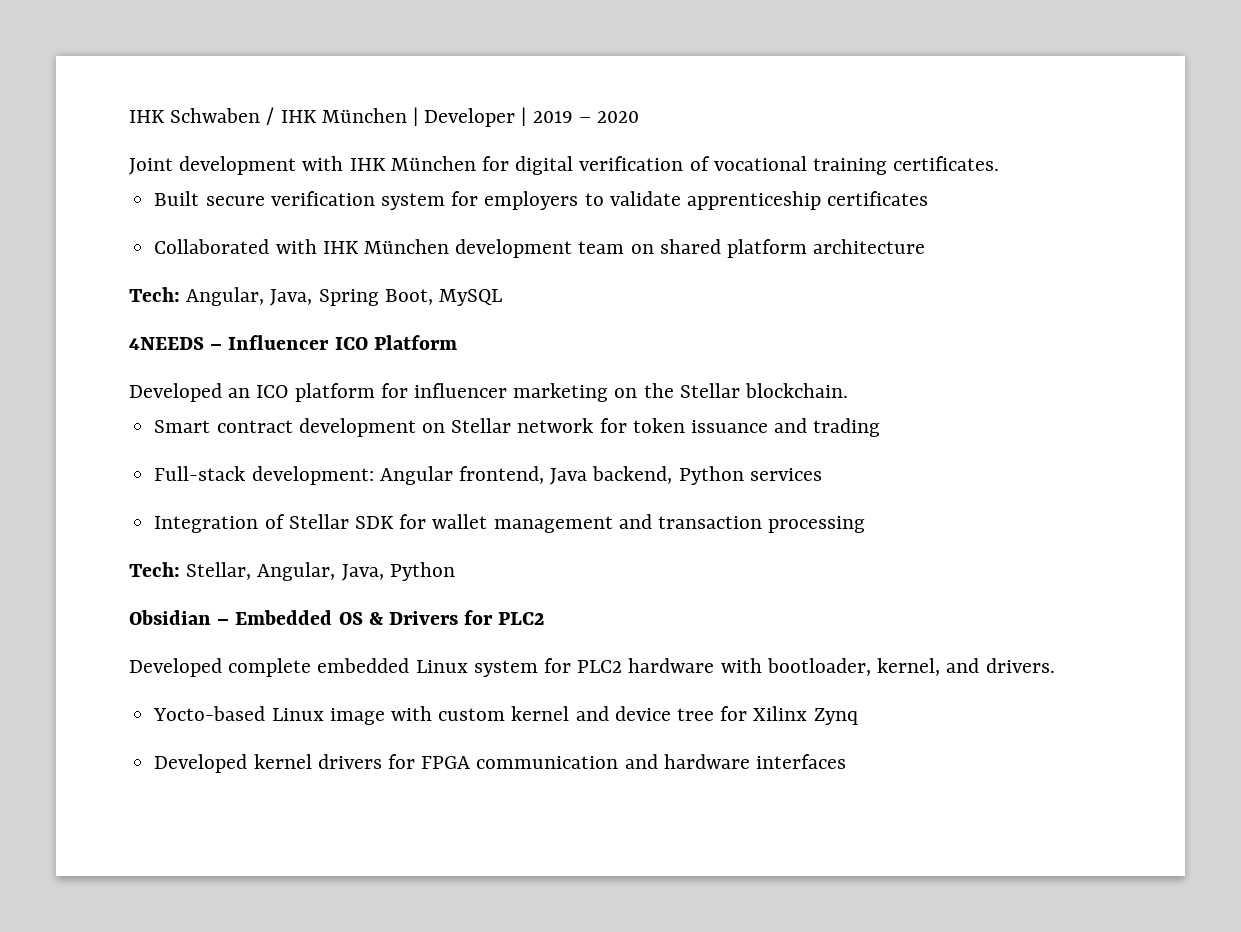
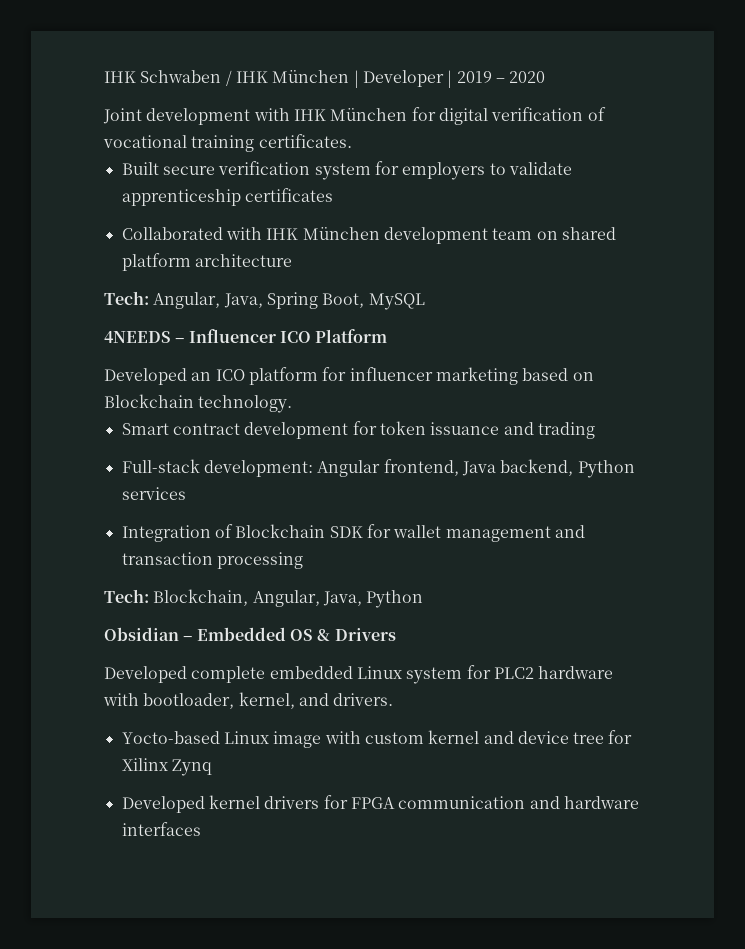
[614,383,849,398] on the Stellar blockchain. -> [522,368,594,381] [104,394,293,413] based on Blockchain technology.
[421,418,594,433] on Stellar network -> (349, 430) none
[288,514,349,529] Stellar -> [235,524,326,538] Blockchain
[186,562,252,580] Stellar, -> [153,589,249,606] Blockchain,
[464,610,545,625] for PLC2 -> (396, 634) none

